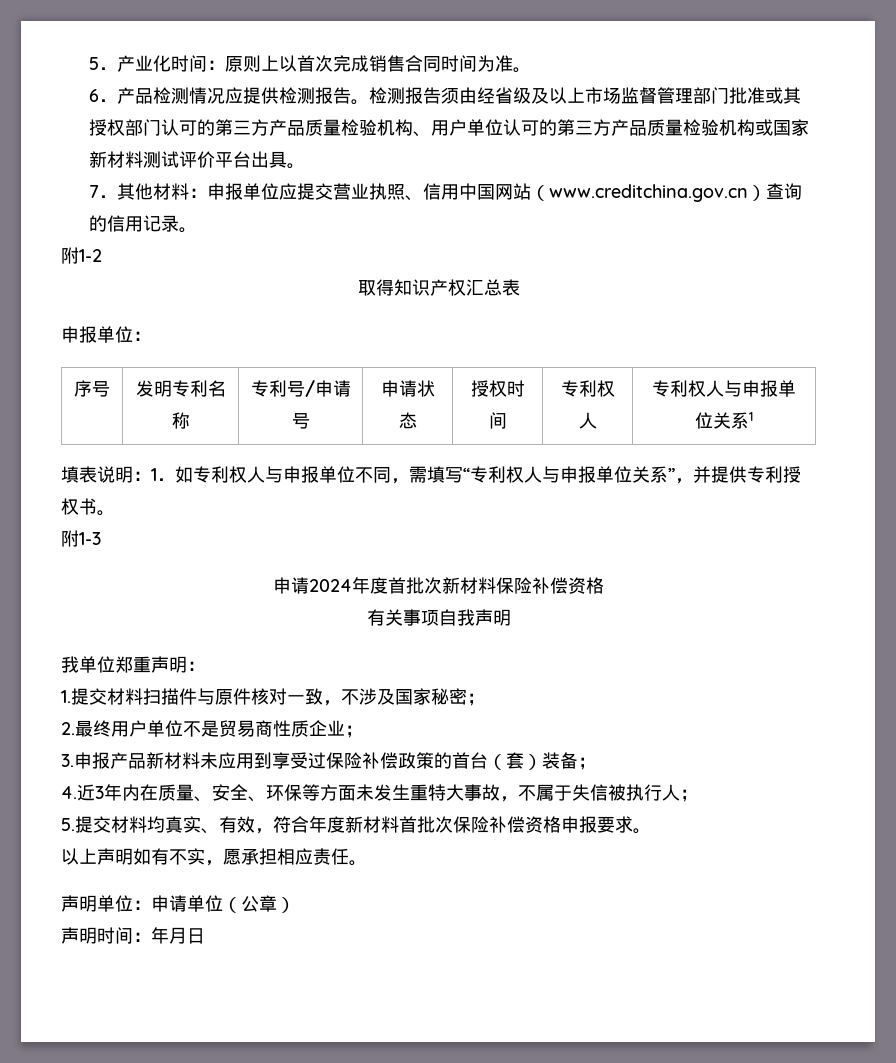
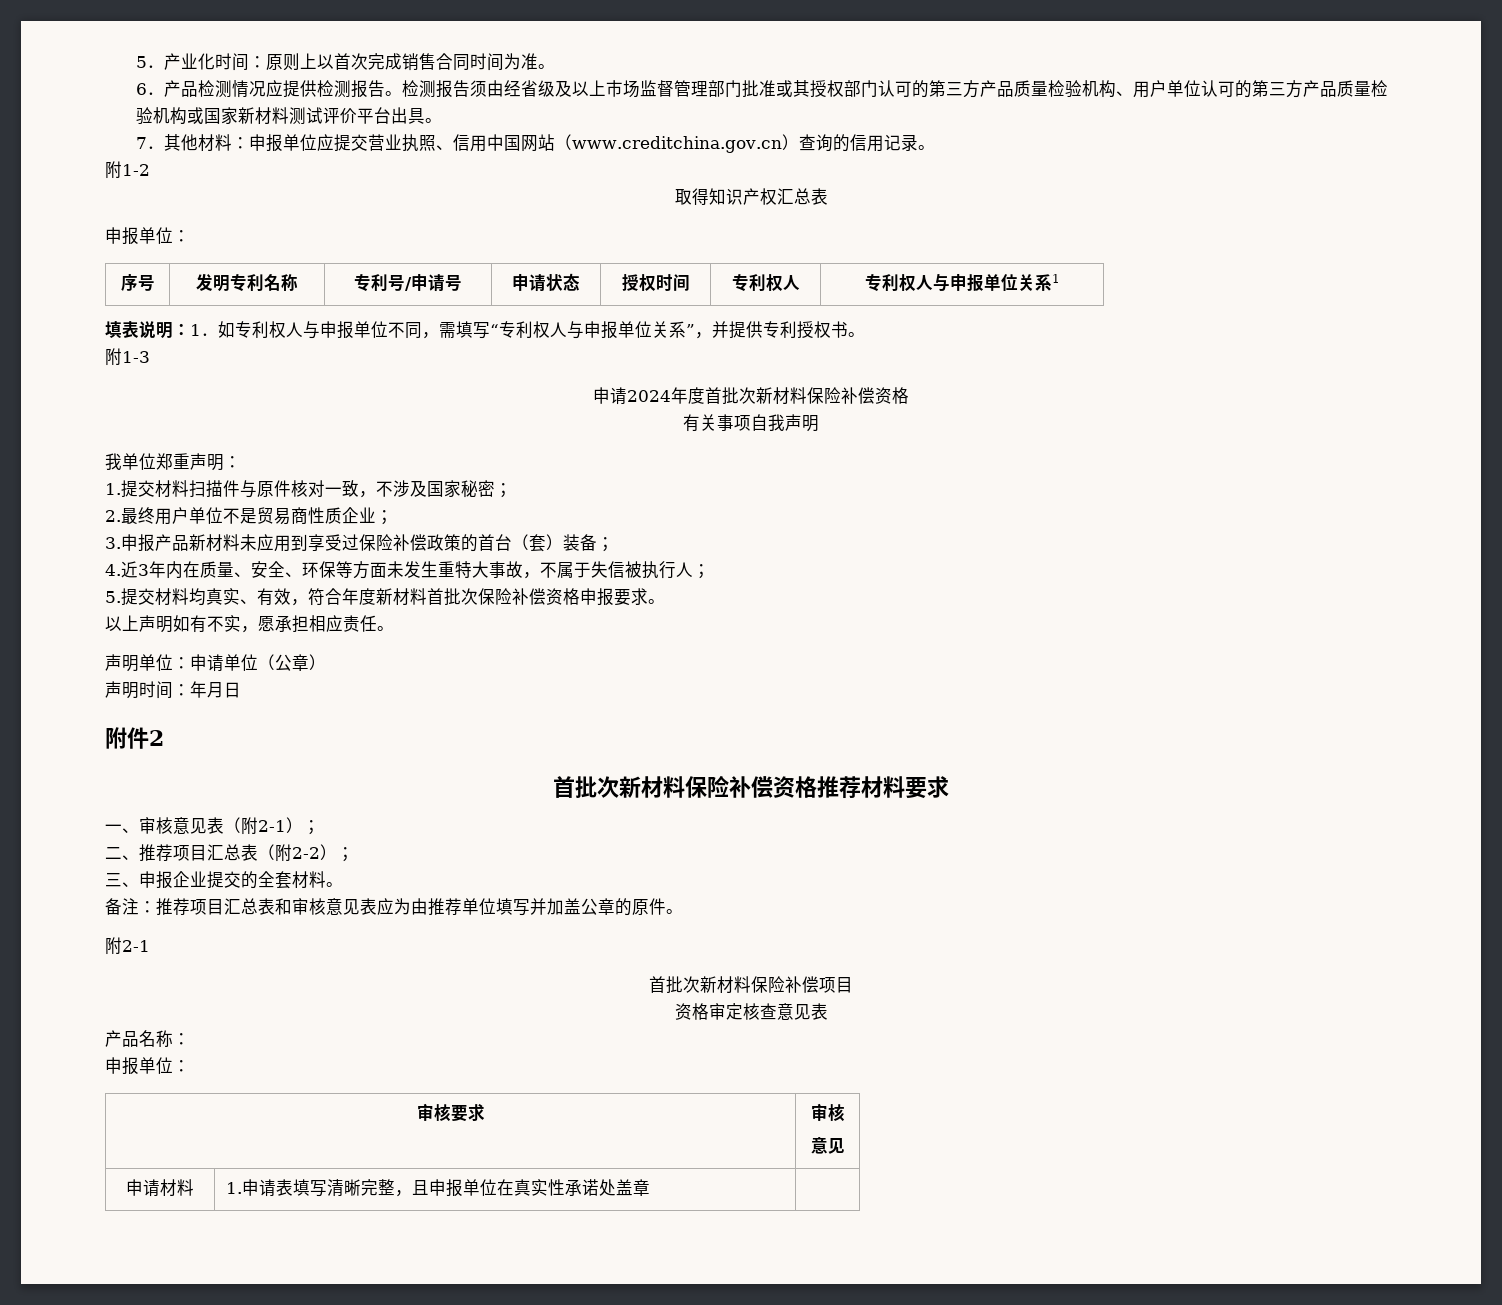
(205, 936) none -> [105,727,164,749] [553,775,949,799] [105,817,320,835] [105,844,354,862] [105,871,343,889] [105,898,683,916] [105,937,150,955] [649,976,853,994] [674,1003,828,1020] [105,1030,190,1047] [105,1057,190,1075] [416,1103,485,1122] [810,1103,845,1122] [810,1137,845,1154] [126,1179,194,1197] [225,1179,650,1197] // 附件2 // 首批次新材料保险补偿资格推荐材料要求 // 一、审核意见表（附2-1）； // 二、推荐项目汇总表（附2-2）； // 三、申报企业提交的全套材料。 // 备注：推荐项目汇总表和审核意见表应为由推荐单位填写并加盖公章的原件。 // 附2-1 // 首批次新材料保险补偿项目 // 资格审定核查意见表 // 产品名称： // 申报单位： // 审核要求 | 审核 // 意见 // 申请材料 | 1.申请表填写清晰完整，且申报单位在真实性承诺处盖章 |

